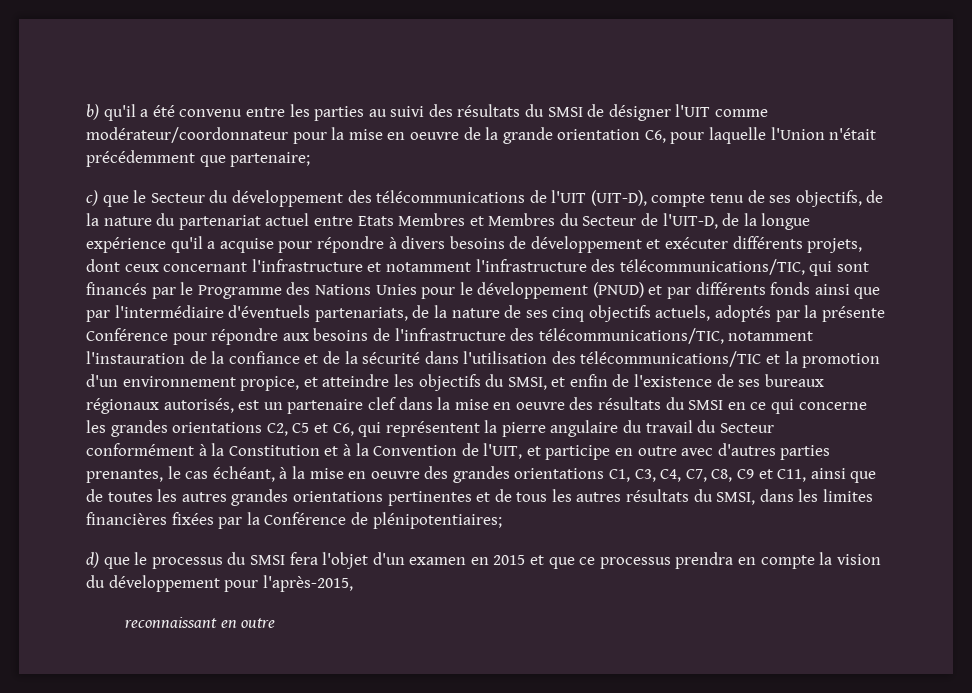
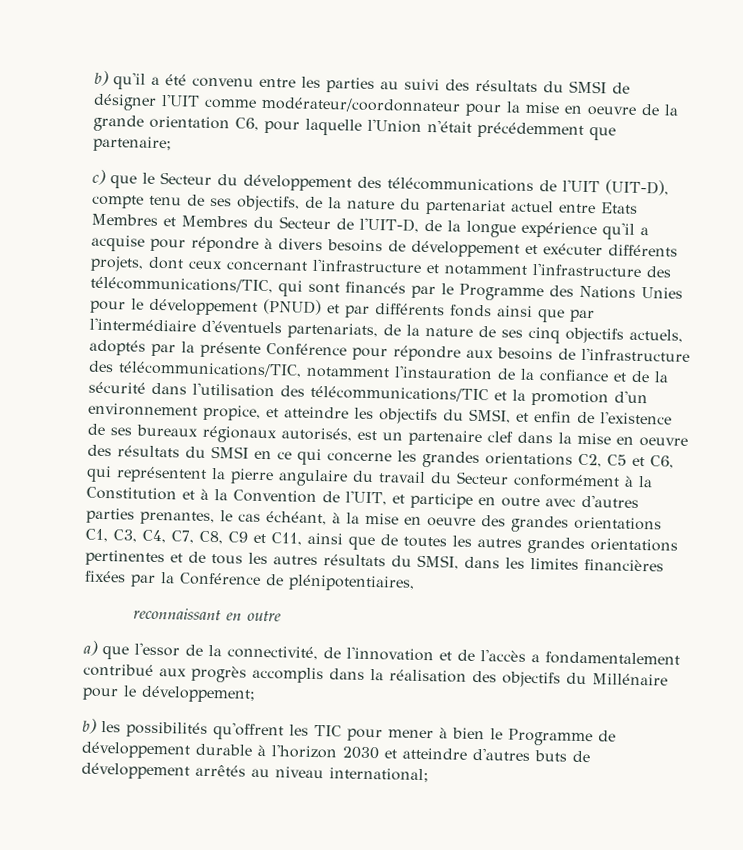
[372,512,502,529] [86,552,881,569] [86,575,353,592] [125,617,276,628] plénipotentiaires; // d) que le processus du SMSI fera l'objet d'un examen en 2015 et que ce processus prendra en compte la vision du développement pour l'après-2015, // reconnaissant en outre -> [288,574,415,592] [132,607,281,622] [83,640,680,666] [83,663,668,688] [82,685,256,703] [82,718,616,747] [81,741,590,763] [81,762,429,783] plénipotentiaires, // reconnaissant en outre // a) que l'essor de la connectivité, de l'innovation et de l'accès a fondamentalement contribué aux progrès accomplis dans la réalisation des objectifs du Millénaire pour le développement; // b) les possibilités qu'offrent les TIC pour mener à bien le Programme de développement durable à l'horizon 2030 et atteindre d'autres buts de développement arrêtés au niveau international;

